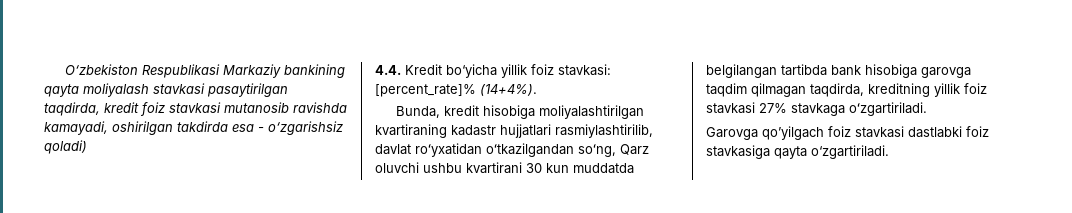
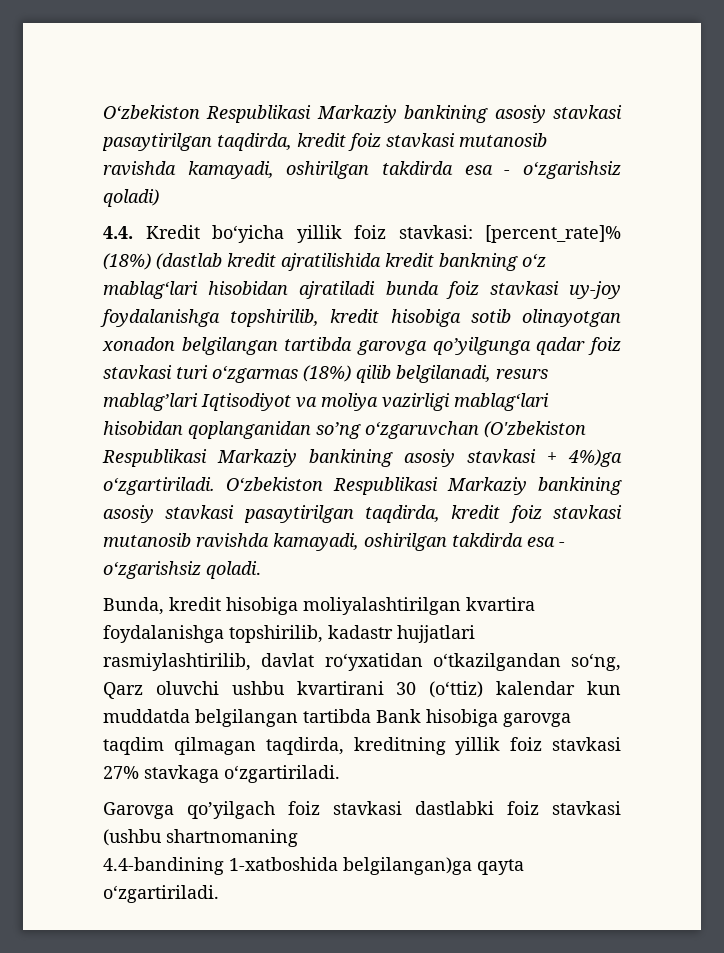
[64,64,345,78] [44,83,149,97] O‘zbekiston Respublikasi Markaziy bankining qayta moliyalash -> [103,105,546,123] O‘zbekiston Respublikasi Markaziy bankining asosiy
[480,84,537,96] (14+4%). -> [103,253,546,271] [103,281,622,299] [100,309,621,327] [102,337,621,355] [103,365,548,383] [103,393,549,411] [103,421,586,439] [102,449,622,467] [103,477,622,495] [103,505,622,523] [103,533,565,551] [103,561,261,579] (18%) (dastlab kredit ajratilishida kredit bankning o‘z mablag‘lari hisobidan ajratiladi bunda foiz stavkasi uy-joy foydalanishga topshirilib, kredit hisobiga sotib olinayotgan xonadon belgilangan tartibda garovga qo’yilgunga qadar foiz stavkasi turi o‘zgarmas (18%) qilib belgilanadi, resurs mablag’lari Iqtisodiyot va moliya vazirligi mablag‘lari hisobidan qoplanganidan so’ng o‘zgaruvchan (O'zbekiston Respublikasi Markaziy bankining asosiy stavkasi + 4%)ga o‘zgartiriladi. O‘zbekiston Respublikasi Markaziy bankining asosiy stavkasi pasaytirilgan taqdirda, kredit foiz stavkasi mutanosib ravishda kamayadi, oshirilgan takdirda esa - o‘zgarishsiz qoladi.
[375,124,447,138] kvartiraning -> [466,597,535,611] [103,625,323,643] kvartira foydalanishga topshirilib,
(542, 168) none -> [429,681,576,698] (o‘ttiz) kalendar
[831,65,861,76] bank -> [376,709,421,723] Bank
[706,145,770,159] stavkasiga -> [552,801,621,815] [103,829,298,847] [103,857,472,875] stavkasi (ushbu shartnomaning // 4.4-bandining 1-xatboshida belgilangan)ga

